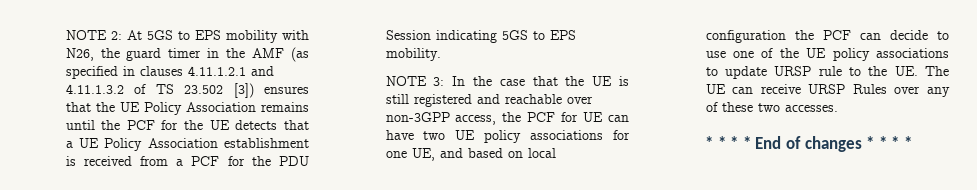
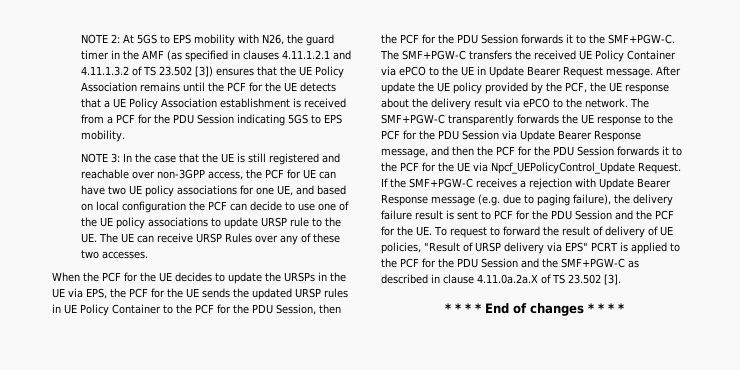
(838, 108) none -> [52,272,346,284] [52,288,348,300] [52,304,341,316] [381,34,675,44] [380,50,676,62] [381,66,681,78] [381,82,669,94] [381,98,649,110] [381,114,673,126] [381,130,641,142] [381,146,682,158] [381,162,681,174] [381,178,671,190] [381,194,673,206] [381,210,674,220] [381,226,673,238] [381,242,680,254] [381,258,639,268] [381,274,621,285] // When the PCF for the UE decides to update the URSPs in the UE via EPS, the PCF for the UE sends the updated URSP rules in UE Policy Container to the PCF for the PDU Session, then the PCF for the PDU Session forwards it to the SMF+PGW-C. The SMF+PGW-C transfers the received UE Policy Container via ePCO to the UE in Update Bearer Request message. After update the UE policy provided by the PCF, the UE response about the delivery result via ePCO to the network. The SMF+PGW-C transparently forwards the UE response to the PCF for the PDU Session via Update Bearer Response message, and then the PCF for the PDU Session forwards it to the PCF for the UE via Npcf_UEPolicyControl_Update Request. If the SMF+PGW-C receives a rejection with Update Bearer Response message (e.g. due to paging failure), the delivery failure result is sent to PCF for the PDU Session and the PCF for the UE. To request to forward the result of delivery of UE policies, "Result of URSP delivery via EPS" PCRT is applied to the PCF for the PDU Session and the SMF+PGW-C as described in clause 4.11.0a.2a.X of TS 23.502 [3].

